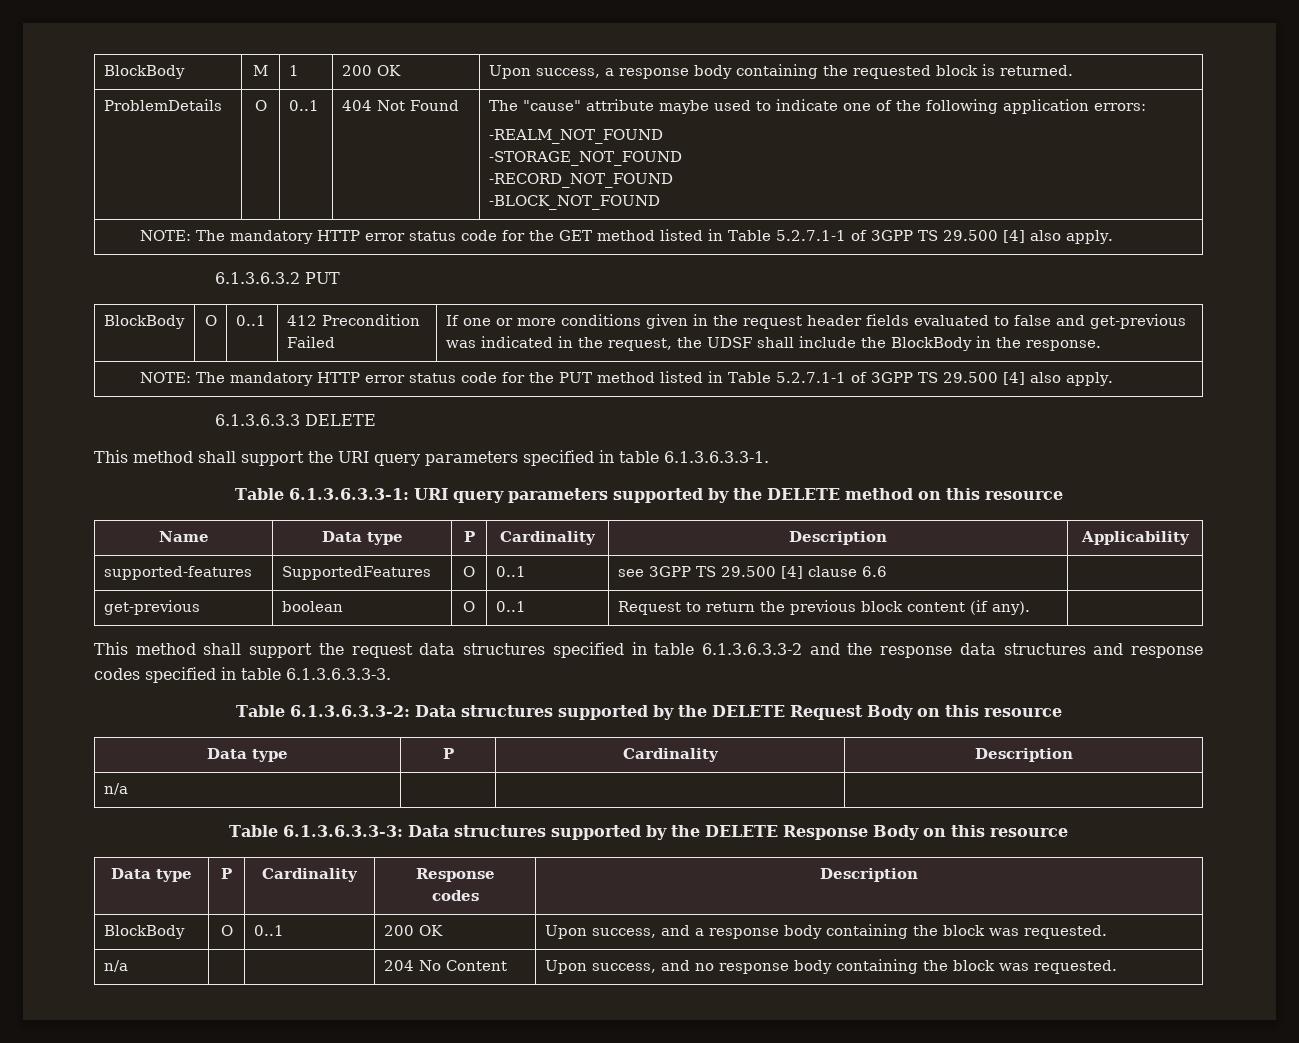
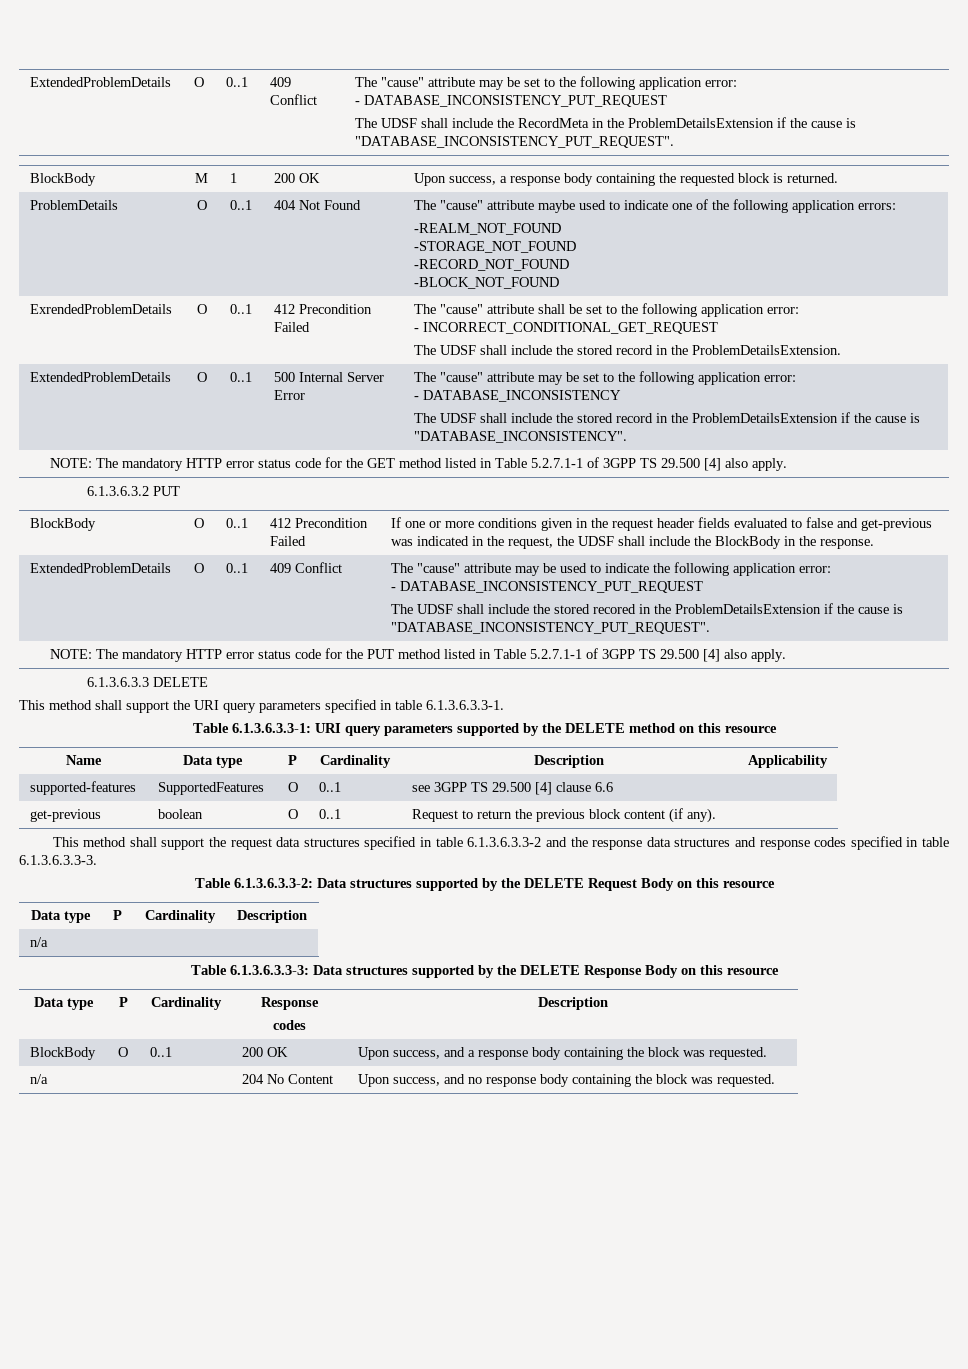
(103, 72) none -> [29,77,171,87] [194,77,204,87] [225,77,248,87] [269,77,291,87] [269,94,317,105] [354,76,737,90] [354,95,667,107] [354,117,856,128] [354,136,674,148] ExtendedProblemDetails | O | 0..1 | 409 Conflict | The "cause" attribute may be set to the following application error: // - DATABASE_INCONSISTENCY_PUT_REQUEST // The UDSF shall include the RecordMeta in the ProblemDetailsExtension if the cause is "DATABASE_INCONSISTENCY_PUT_REQUEST". //
(660, 202) none -> [29,304,172,314] [196,304,207,314] [229,304,252,314] [273,304,372,314] [273,322,310,332] [413,303,799,317] [413,322,718,334] [413,345,841,355] [29,372,171,382] [196,372,207,382] [229,372,252,382] [273,372,384,382] [273,390,305,400] [413,371,796,385] [413,390,621,402] [413,412,920,423] [413,431,627,443] // ExrendedProblemDetails | O | 0..1 | 412 Precondition Failed | The "cause" attribute shall be set to the following application error: // - INCORRECT_CONDITIONAL_GET_REQUEST // The UDSF shall include the stored record in the ProblemDetailsExtension. // ExtendedProblemDetails | O | 0..1 | 500 Internal Server Error | The "cause" attribute may be set to the following application error: // - DATABASE_INCONSISTENCY // The UDSF shall include the stored record in the ProblemDetailsExtension if the cause is "DATABASE_INCONSISTENCY".
(1101, 345) none -> [29,563,171,573] [194,563,204,573] [225,563,248,573] [269,562,342,573] [390,562,831,576] [390,581,703,593] [390,603,903,614] [390,622,710,634] // ExtendedProblemDetails | O | 0..1 | 409 Conflict | The "cause" attribute may be used to indicate the following application error: // - DATABASE_INCONSISTENCY_PUT_REQUEST // The UDSF shall include the stored recored in the ProblemDetailsExtension if the cause is "DATABASE_INCONSISTENCY_PUT_REQUEST".

